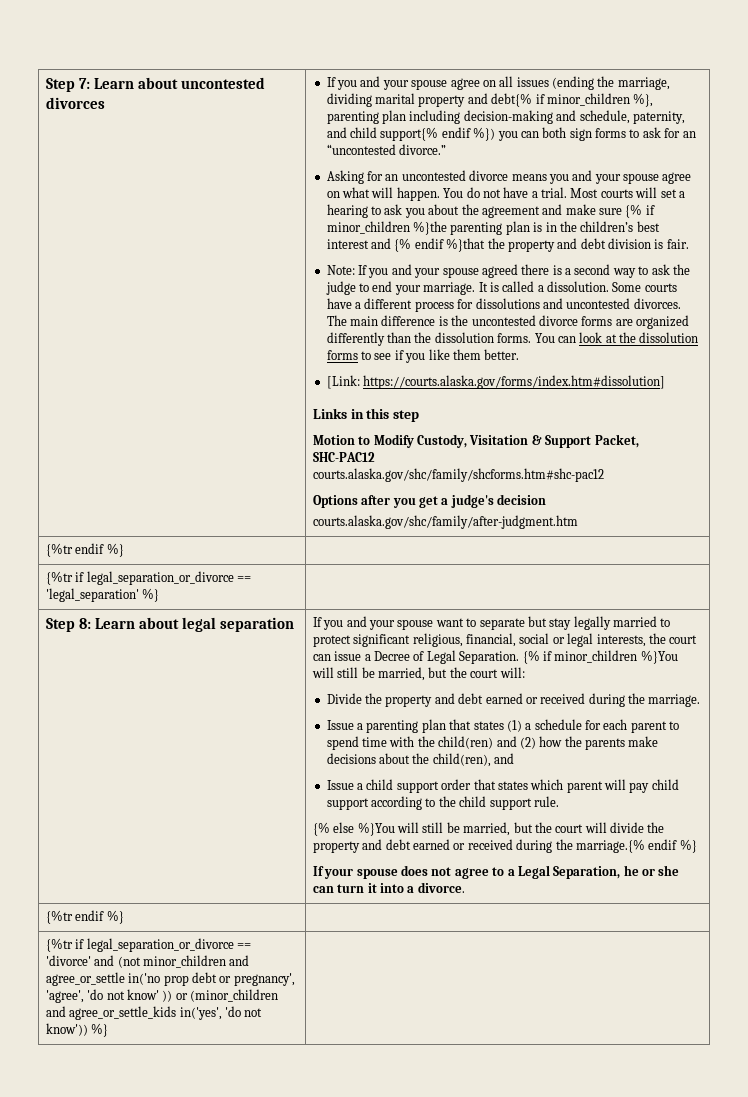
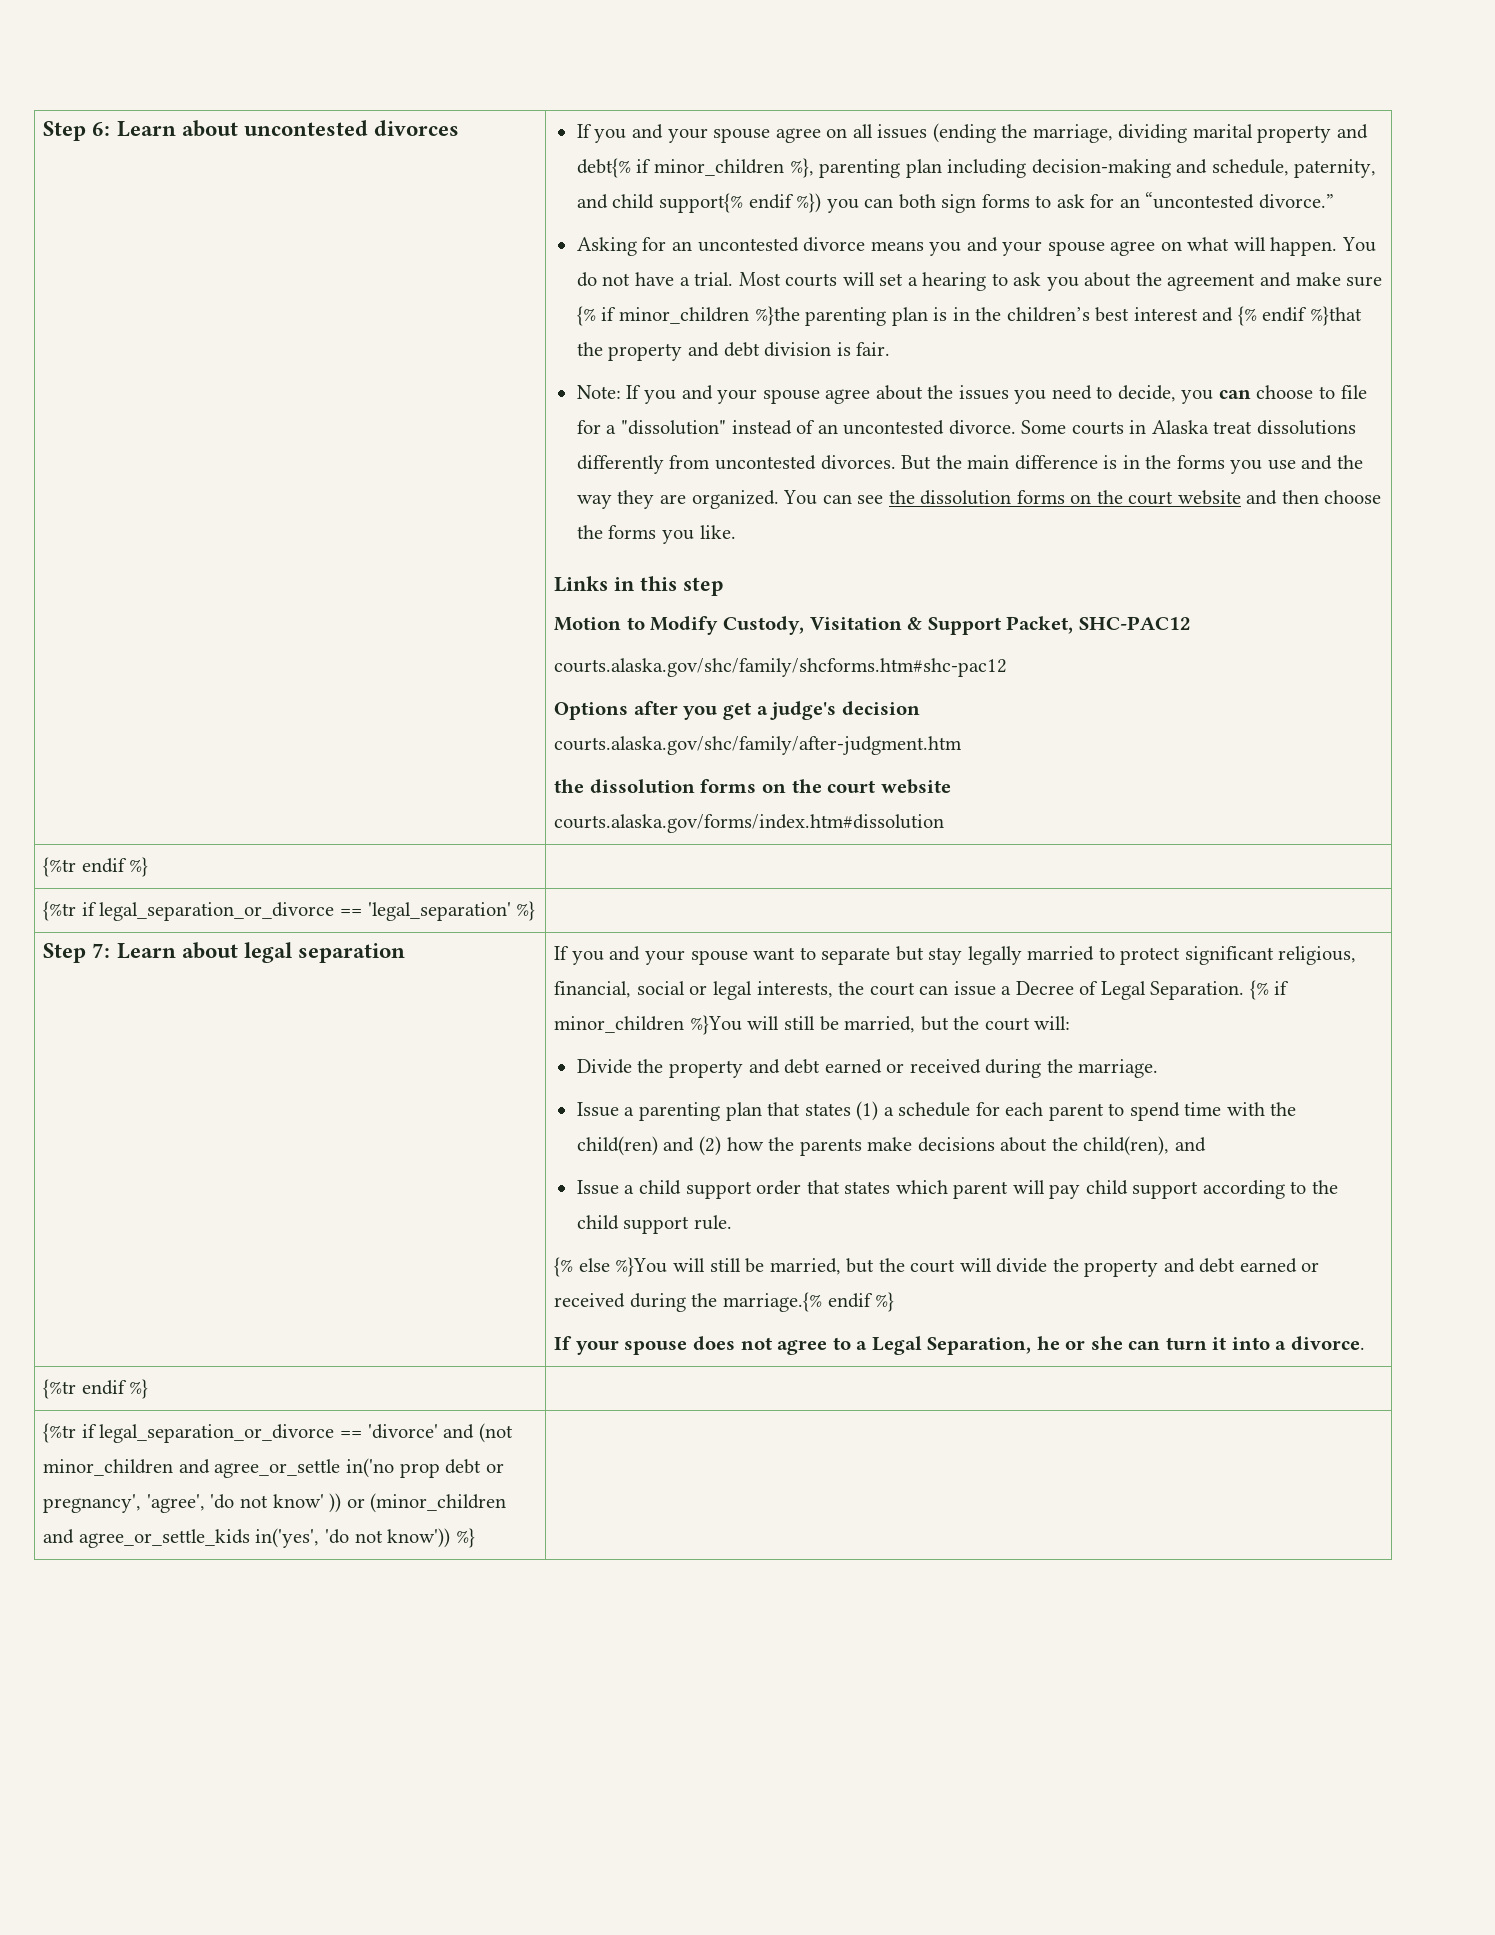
[45,78,90,92] Step 7: -> [43,121,111,141] Step 6:
[481,264,690,278] [325,281,677,295] [326,298,681,312] [326,315,690,329] [326,332,699,346] [326,349,520,363] [326,375,666,389] agreed there is a second way to ask the judge to end your marriage. It is called a dissolution. Some courts have a different process for dissolutions and uncontested divorces. The main difference is the uncontested divorce forms are organized differently than the dissolution forms. You can look at the dissolution forms to see if you like them better. // [Link: https://courts.alaska.gov/forms/index.htm#dissolution] -> [825,385,1367,404] [576,420,1356,435] [576,455,1363,474] [576,490,1382,509] [576,525,736,544] agree about the issues you need to decide, you can choose to file for a "dissolution" instead of an uncontested divorce. Some courts in Alaska treat dissolutions differently from uncontested divorces. But the main difference is in the forms you use and the way they are organized. You can see the dissolution forms on the court website and then choose the forms you like.
(578, 522) none -> [554,779,951,794] [554,814,945,833] // the dissolution forms on the court website // courts.alaska.gov/forms/index.htm#dissolution
[78,618,91,629] 8: -> [92,943,111,958] 7:

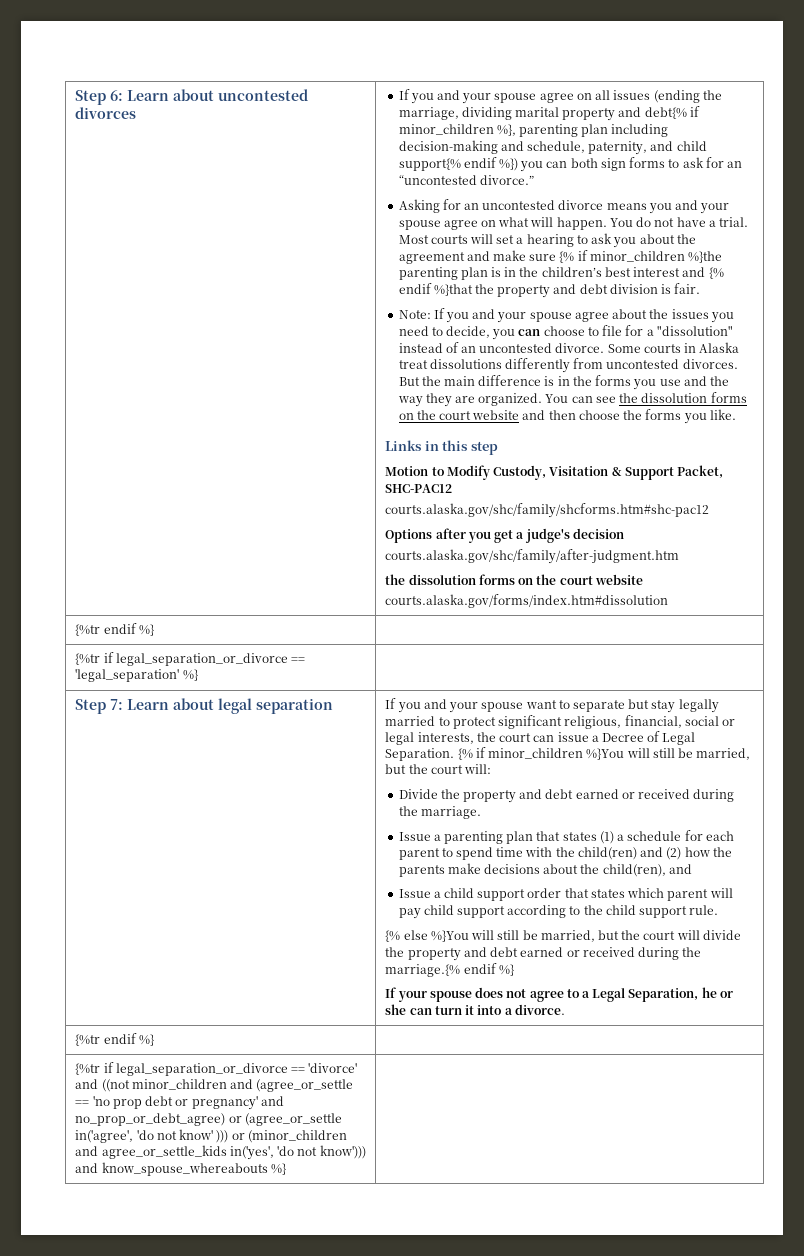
[478,1423,513,1443] (not -> [101,1079,130,1092] ((not
[214,1458,504,1478] [43,1494,205,1513] agree_or_settle in('no prop debt or pregnancy', 'agree', -> [256,1079,354,1092] [75,1096,284,1110] [75,1113,342,1126] [75,1130,134,1143] (agree_or_settle == 'no prop debt or pregnancy' and no_prop_or_debt_agree) or (agree_or_settle in('agree',
[329,1493,342,1513] )) -> [216,1130,229,1143] )))
[387,1528,451,1548] know')) -> [319,1145,366,1159] [75,1162,268,1176] know'))) and know_spouse_whereabouts

